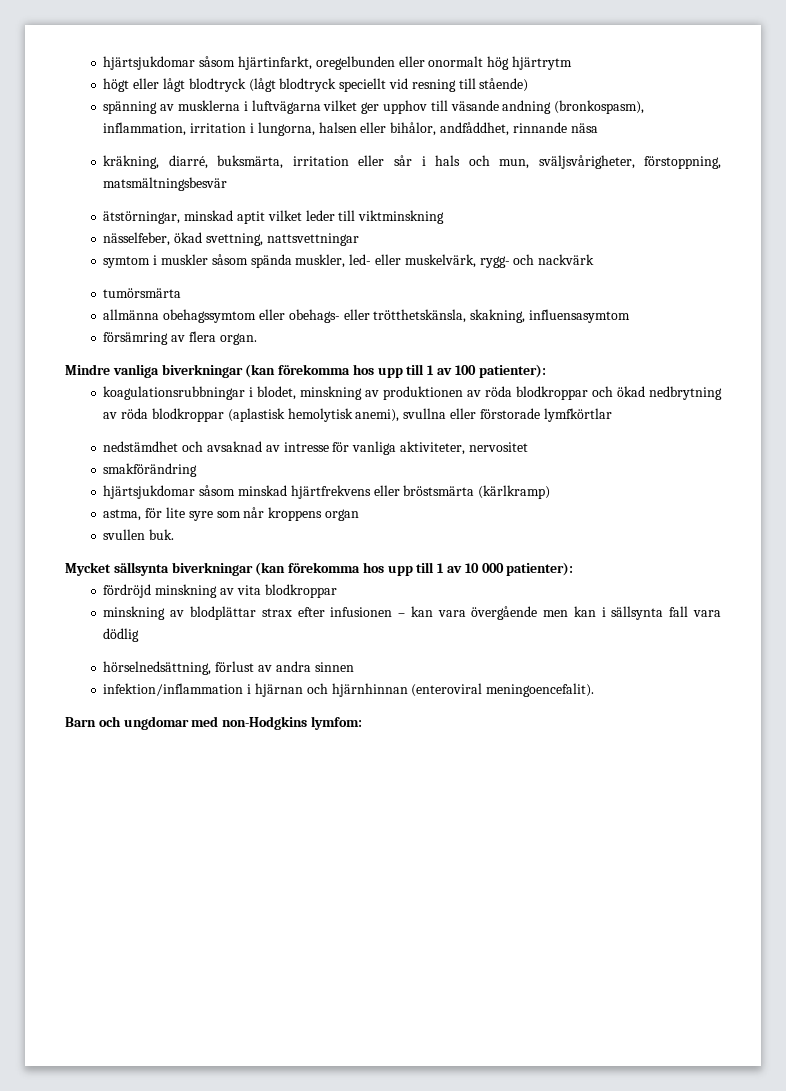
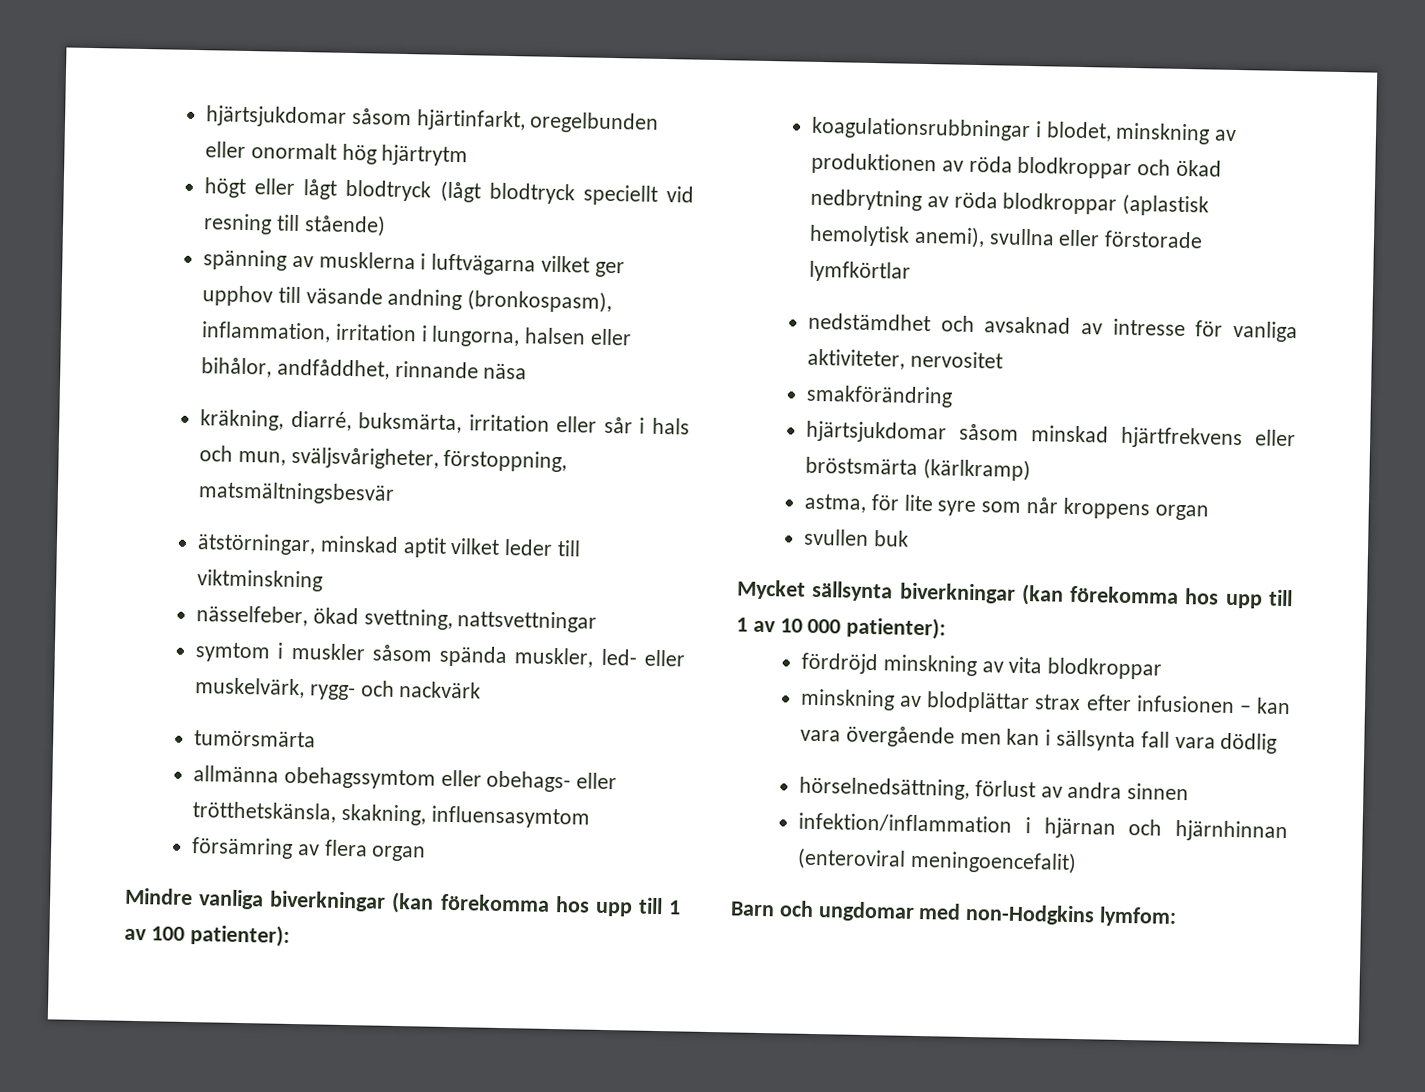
[219,333,257,345] organ. -> [371,845,427,862] organ
[149,529,175,540] buk. -> [873,530,909,547] buk
[486,683,595,697] meningoencefalit). -> [909,849,1077,875] meningoencefalit)

